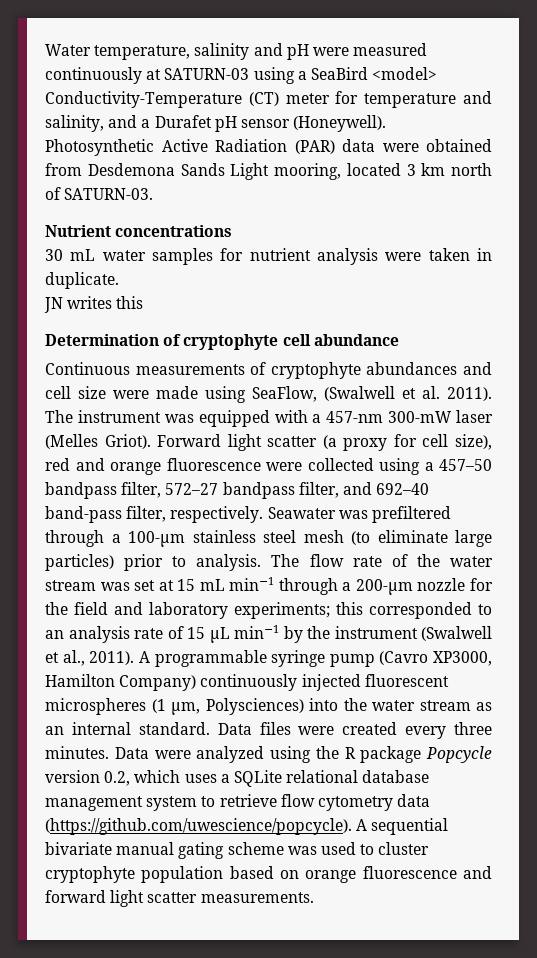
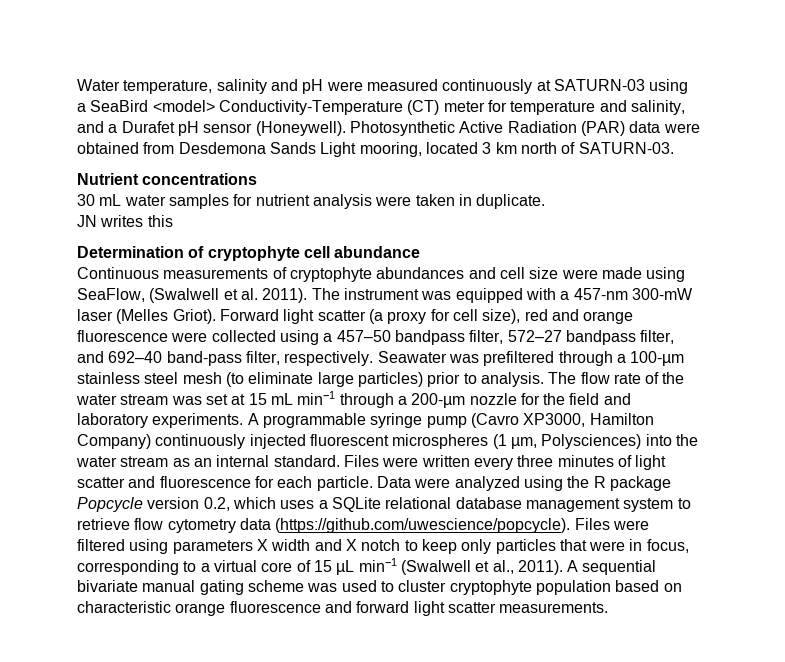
[234,602,492,619] [45,625,492,643] [45,650,135,666] experiments; this corresponded to an analysis rate of 15 µL min−1 by the instrument (Swalwell et al., 2011). -> [152,413,244,428] experiments.
[217,722,492,739] [45,746,109,759] Data files were created every three minutes. -> [343,455,667,470] [77,476,373,491] Files were written every three minutes of light scatter and fluorescence for each particle.
(352, 826) none -> [574,518,649,530] [77,539,689,554] [77,558,563,575] Files were filtered using parameters X width and X notch to keep only particles that were in focus, corresponding to a virtual core of 15 µL min−1 (Swalwell et al., 2011).
(299, 874) none -> [77,601,171,613] characteristic

